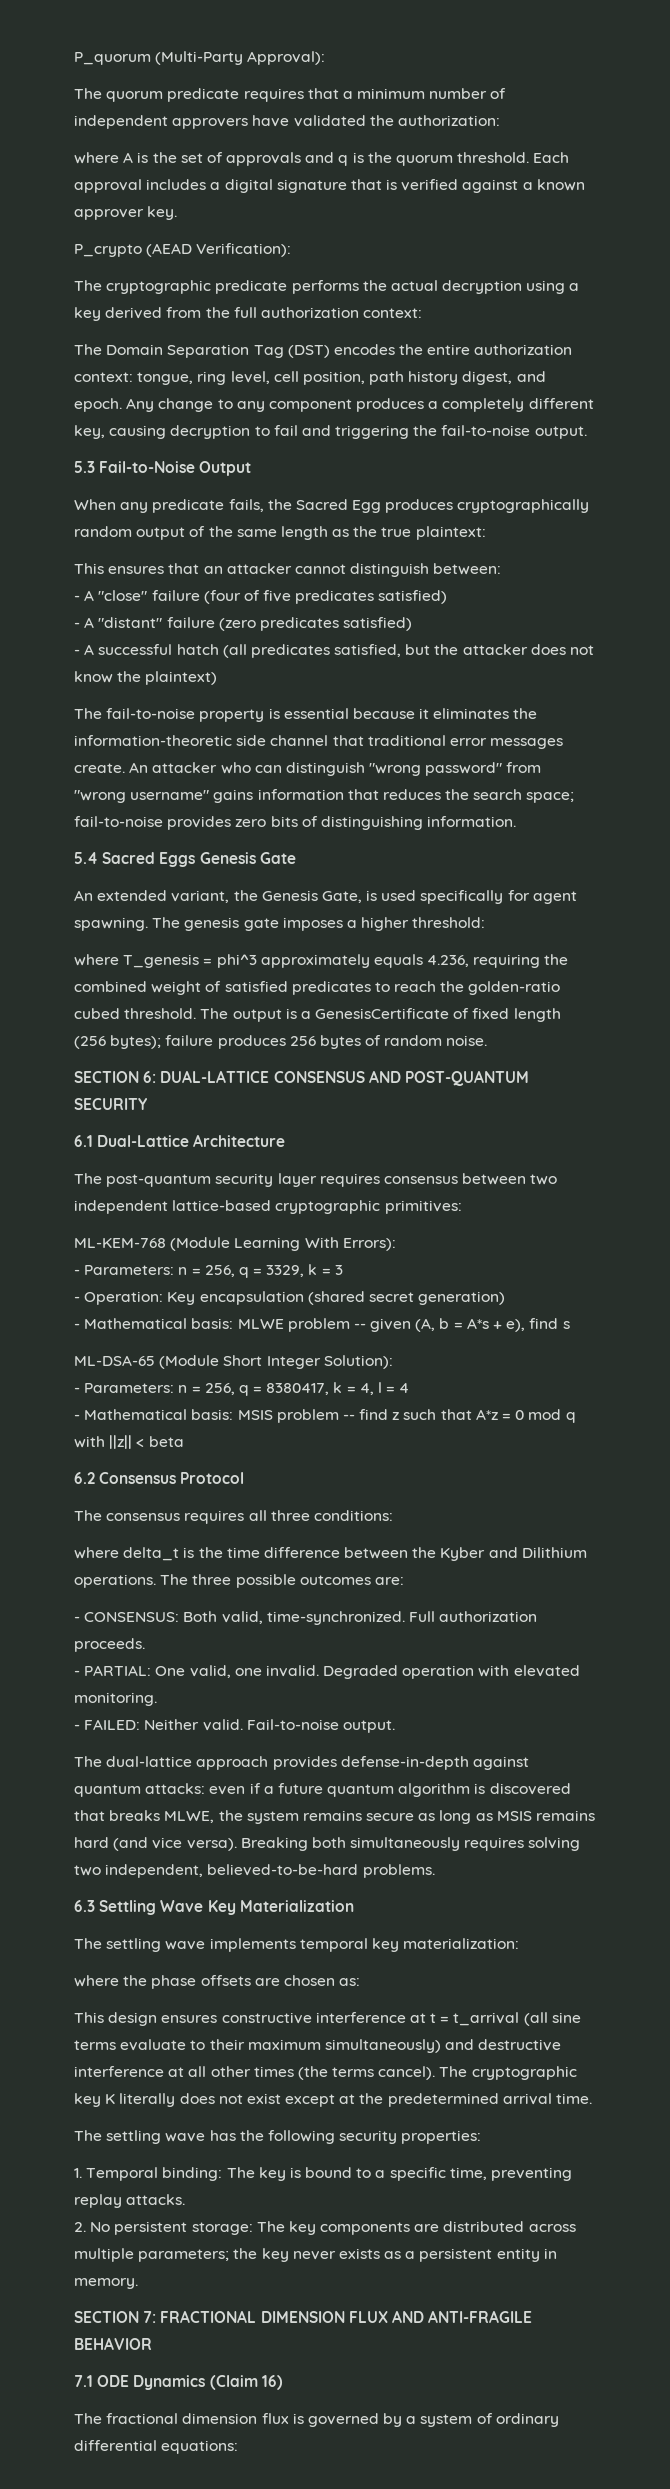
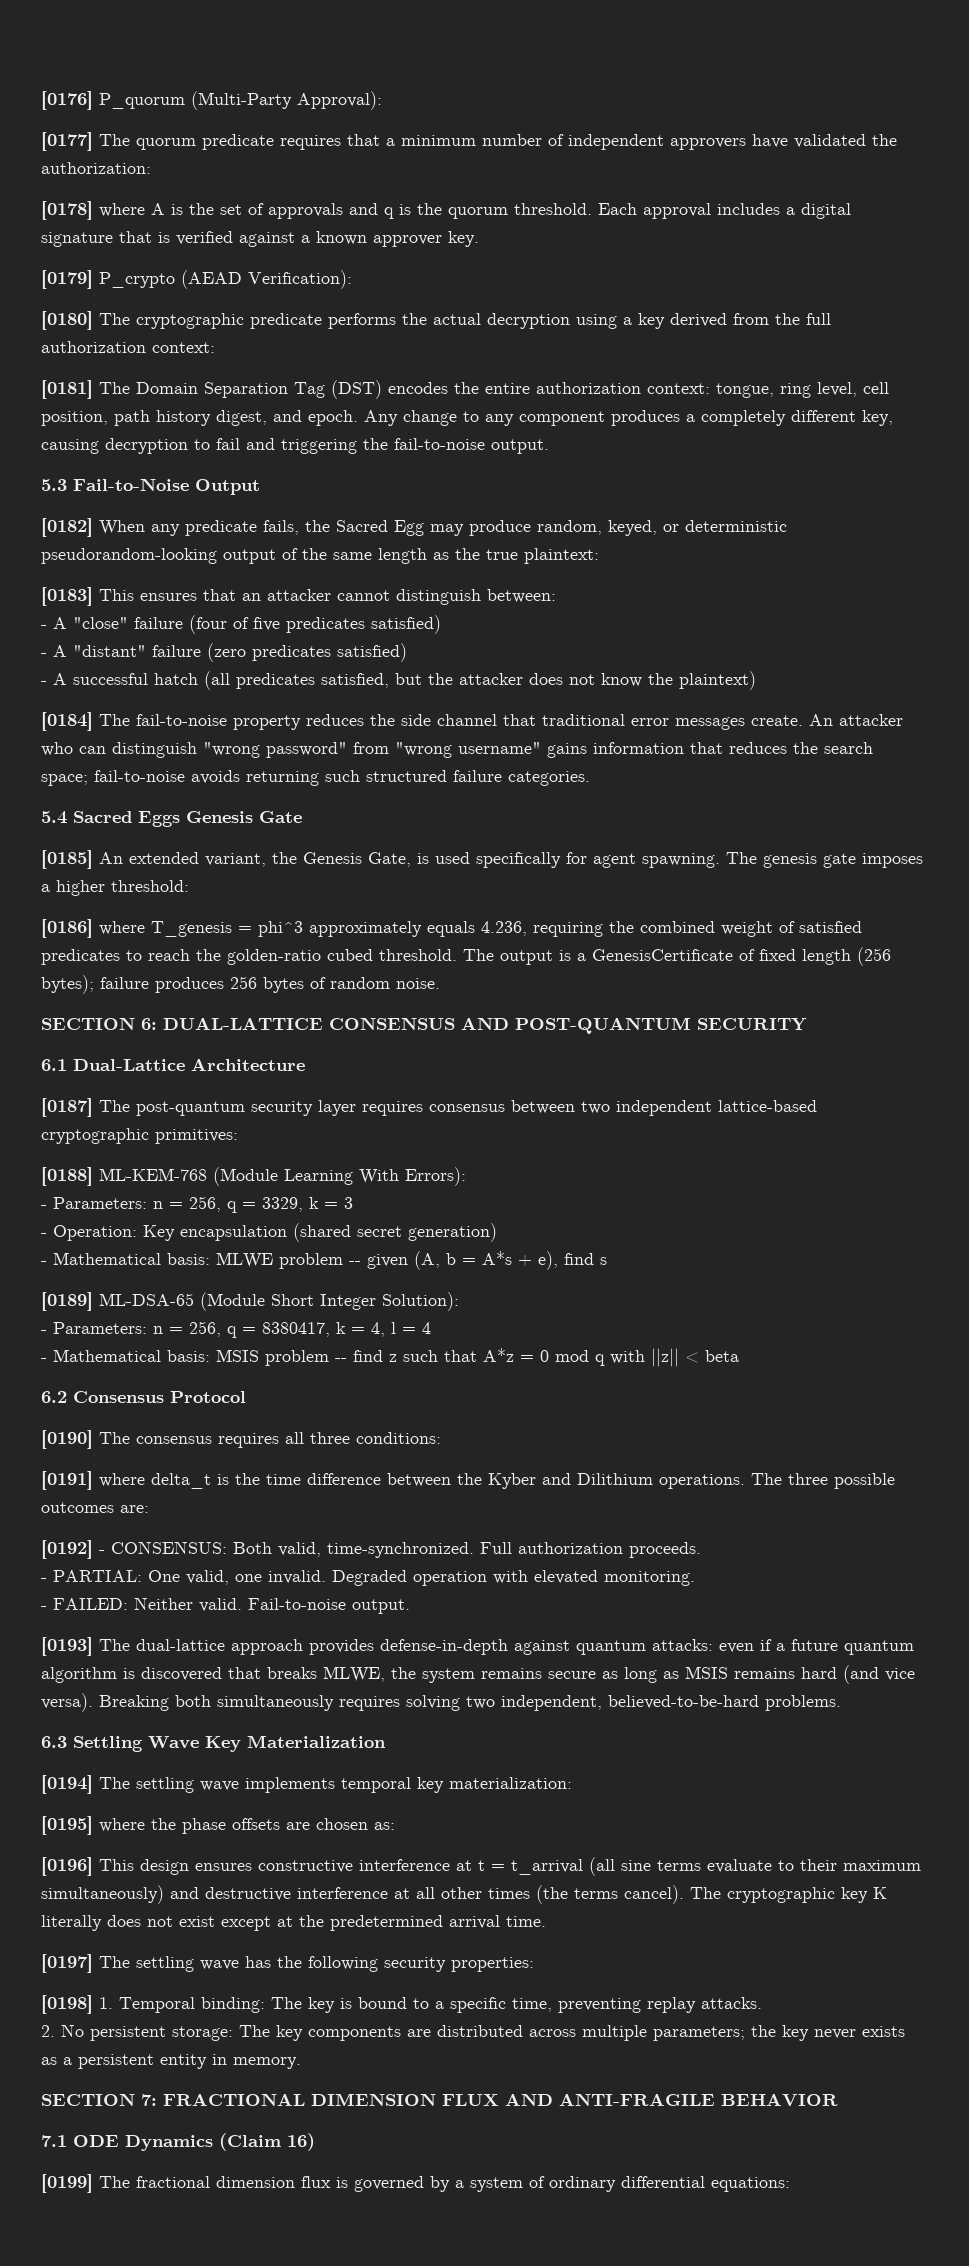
(74, 58) none -> [41,91,93,110] [0176]
(326, 58) none -> [41,132,93,151] [0177]
(500, 120) none -> [41,201,93,220] [0178]
(178, 213) none -> [41,270,93,289] [0179]
(292, 250) none -> [41,311,93,330] [0180]
(423, 313) none -> [41,380,93,399] [0181]
(252, 468) none -> [41,518,93,537] [0182]
[385,499,590,513] [74,526,132,537] produces cryptographically random -> [430,520,787,536] [41,548,217,564] may produce random, keyed, or deterministic pseudorandom-looking
(486, 533) none -> [41,587,93,606] [0183]
(218, 678) none -> [41,712,93,731] [0184]
[268,708,538,719] [74,735,232,746] is essential because it eliminates the information-theoretic -> [306,714,395,726] reduces the
[167,816,517,830] provides zero bits of distinguishing information. -> [191,770,590,786] avoids returning such structured failure categories.
(296, 858) none -> [41,850,93,869] [0185]
(486, 922) none -> [41,919,93,938] [0186]
(286, 1140) none -> [41,1098,93,1117] [0187]
(462, 1207) none -> [41,1167,93,1186] [0188]
(570, 1325) none -> [41,1292,93,1311] [0189]
(245, 1478) none -> [41,1430,93,1449] [0190]
(393, 1515) none -> [41,1471,93,1490] [0191]
(404, 1581) none -> [41,1540,93,1559] [0192]
(395, 1726) none -> [41,1637,93,1656] [0193]
(354, 1906) none -> [41,1775,93,1794] [0194]
(520, 1943) none -> [41,1816,93,1835] [0195]
(361, 1982) none -> [41,1857,93,1876] [0196]
(593, 2098) none -> [41,1954,93,1973] [0197]
(482, 2137) none -> [41,1995,93,2014] [0198]
(283, 2382) none -> [41,2174,93,2193] [0199]

